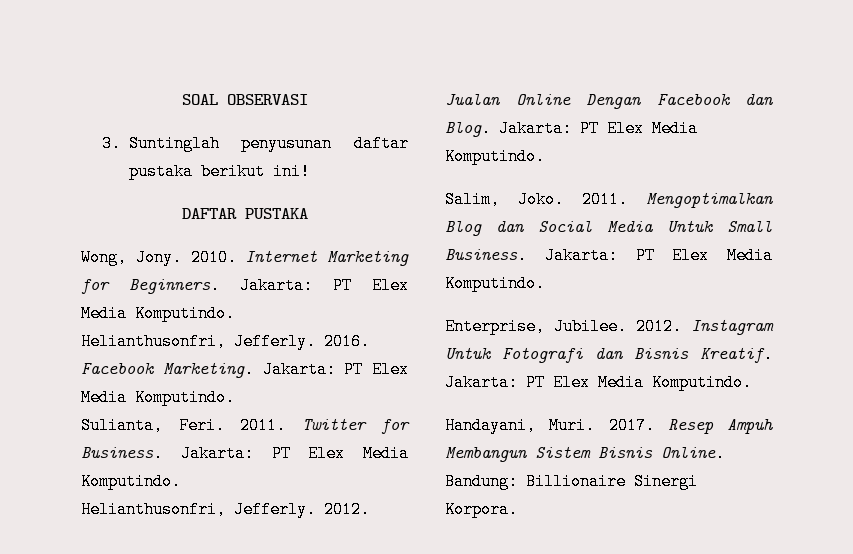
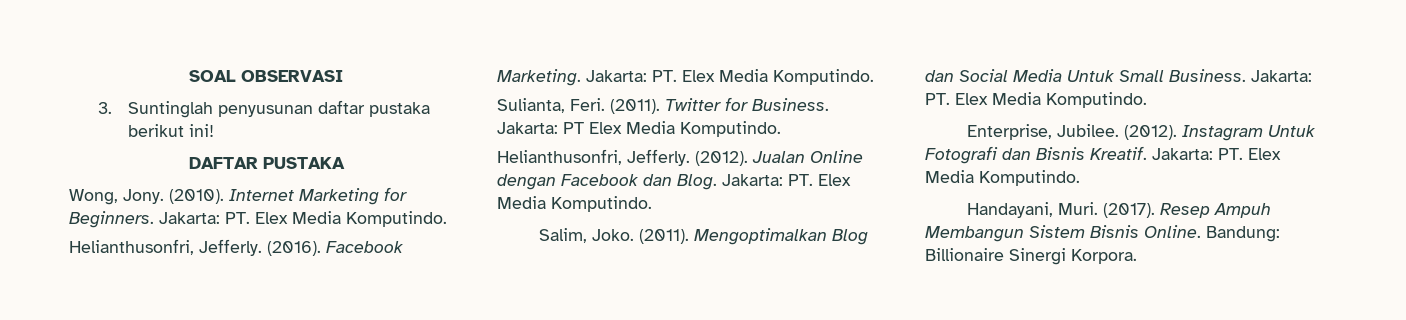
[190,249,237,266] 2010. -> [169,189,224,204] (2010).
[333,277,409,294] [81,305,235,322] [81,333,370,350] PT Elex Media Komputindo. // Helianthusonfri, Jefferly. 2016. -> [225,211,447,227] [69,239,321,256] PT. Elex Media Komputindo. // Helianthusonfri, Jefferly. (2016).
[344,361,364,378] PT -> [652,70,677,82] PT.
[240,417,286,434] 2011. -> [610,99,660,114] (2011).
[324,501,370,518] 2012. -> [695,151,748,166] (2012).
[586,94,641,109] Dengan -> [497,174,556,190] dengan
[580,120,599,137] PT -> [788,174,813,186] PT.
[582,191,628,208] 2011. -> [639,229,690,244] (2011).
[635,247,655,264] PT -> [925,93,950,105] PT.
[636,318,682,335] 2012. -> [1124,125,1178,140] (2012).
[526,374,545,391] PT -> [1218,148,1243,160] PT.
[608,417,655,434] 2017. -> [1103,203,1156,218] (2017).

